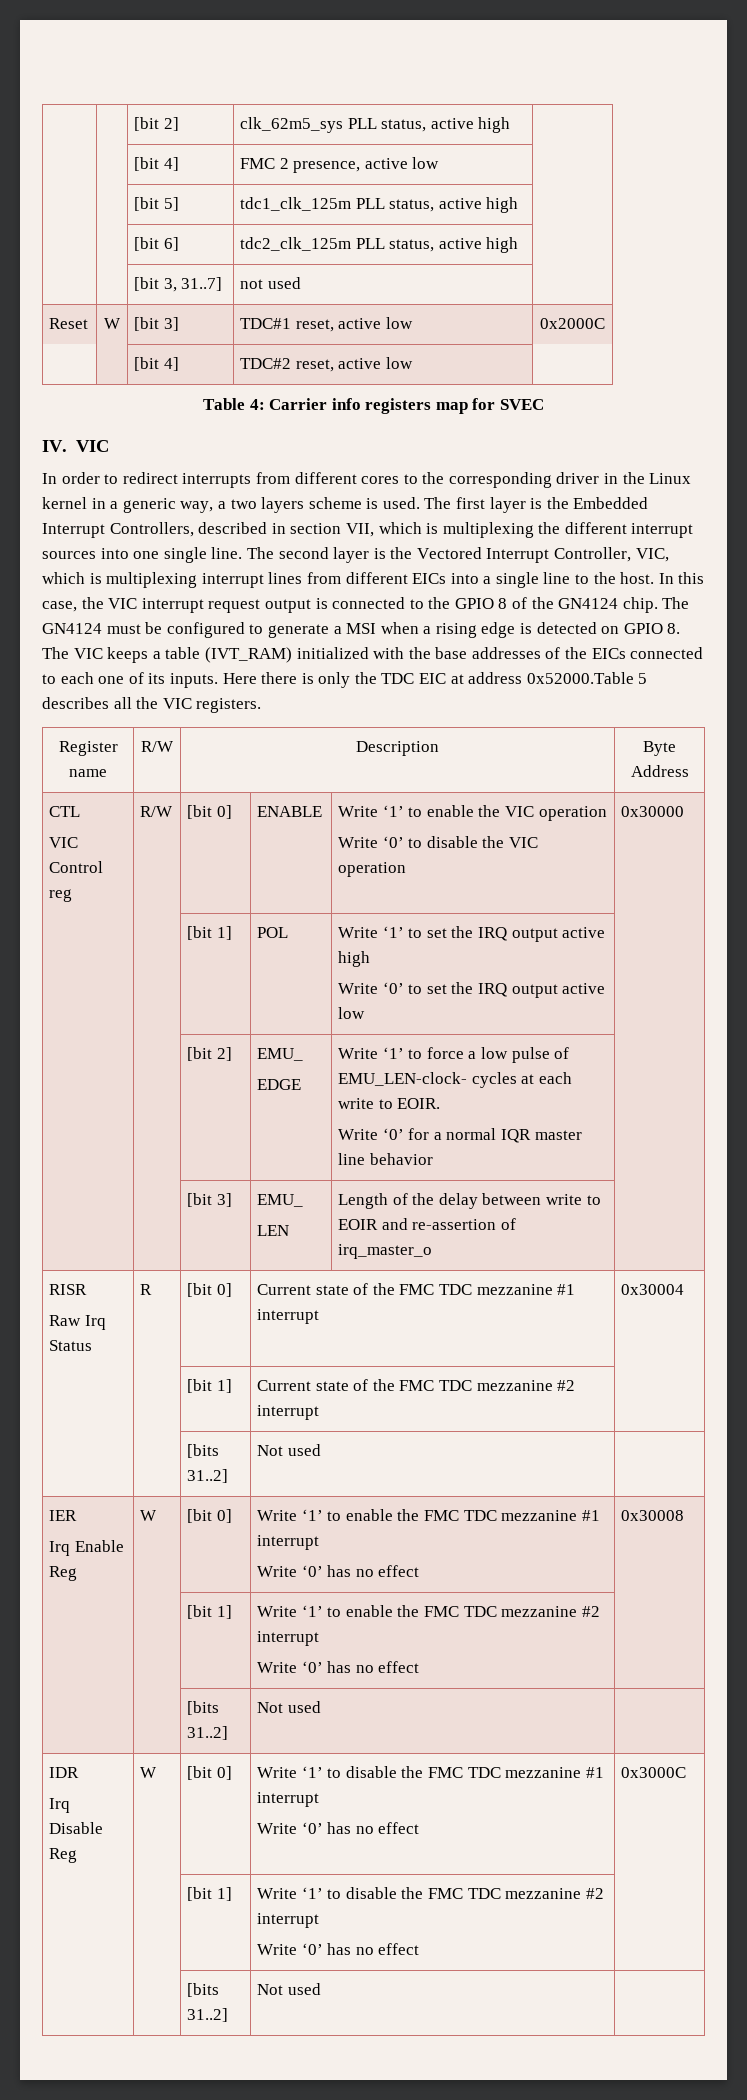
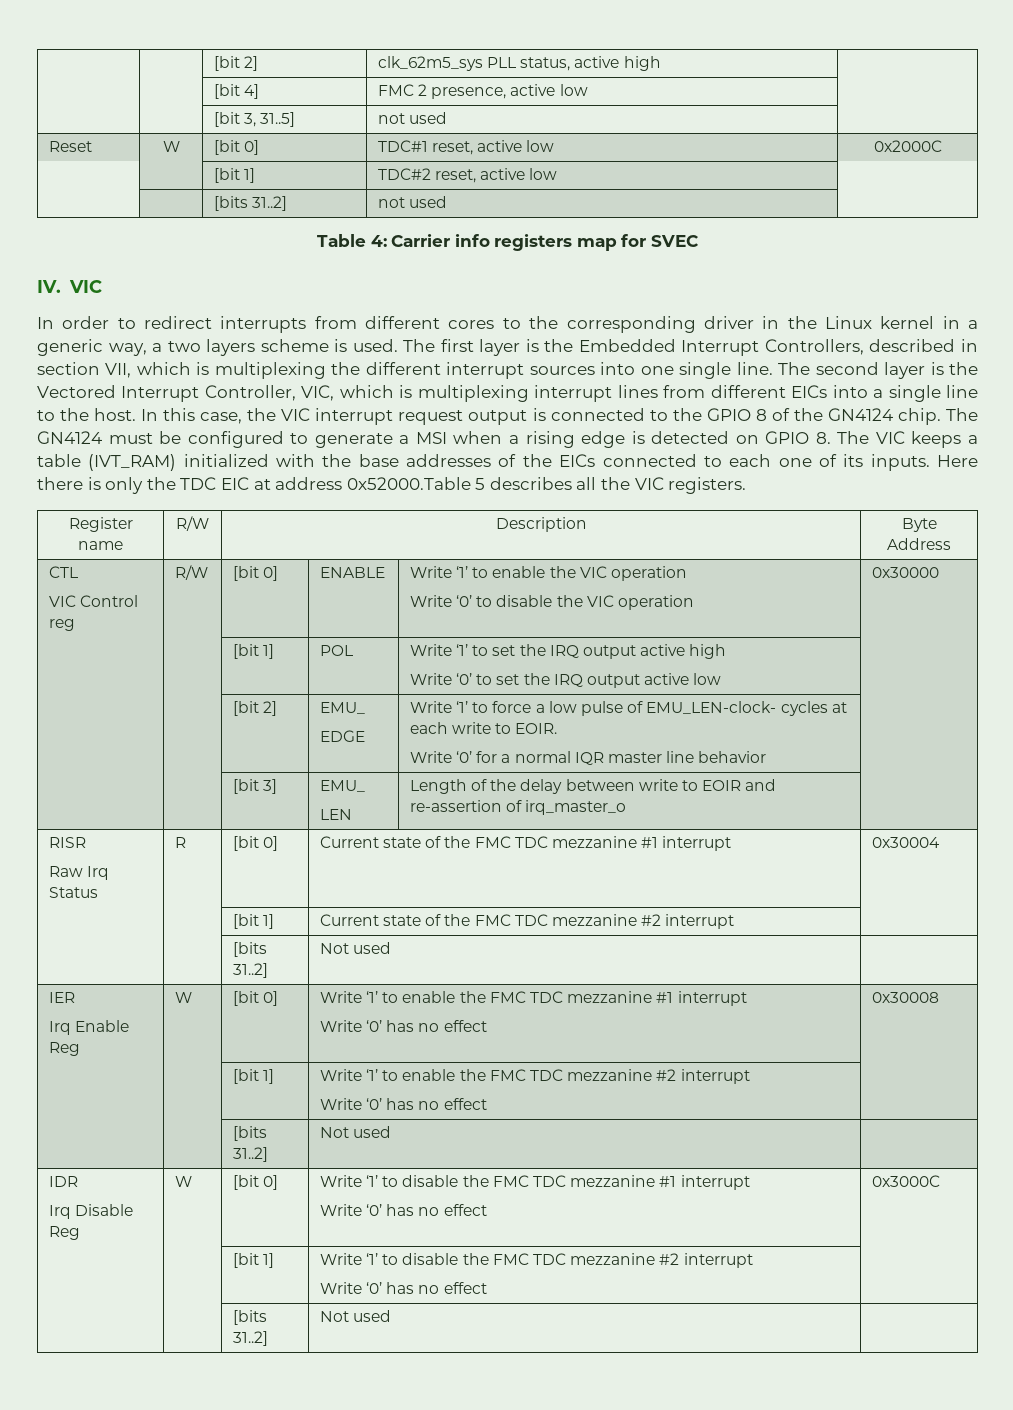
[134,197,179,211] [240,197,519,213] [134,237,179,251] [240,237,519,253] // | | [bit 5] | tdc1_clk_125m PLL status, active high | // | | [bit 6] | tdc2_clk_125m PLL status, active high | -> (588, 90) none
[181,277,223,291] 31..7] -> [260,112,296,127] 31..5]
[163,317,179,331] 3] -> [244,140,260,155] 0]
[163,357,179,371] 4] -> [244,168,256,183] 1]
(413, 363) none -> [213,196,288,211] [377,196,448,208] // | | [bits 31..2] | not used |

